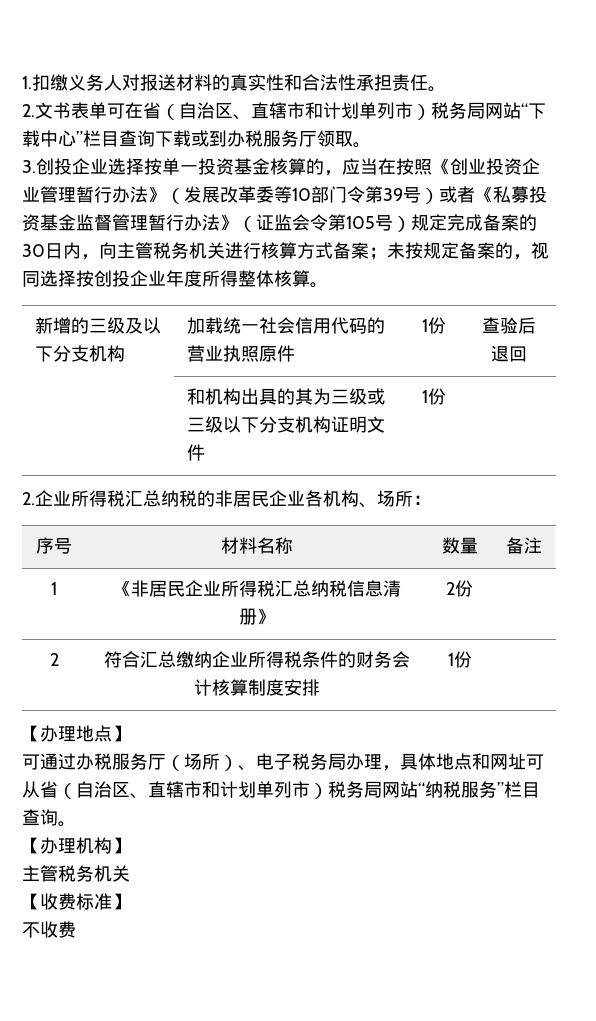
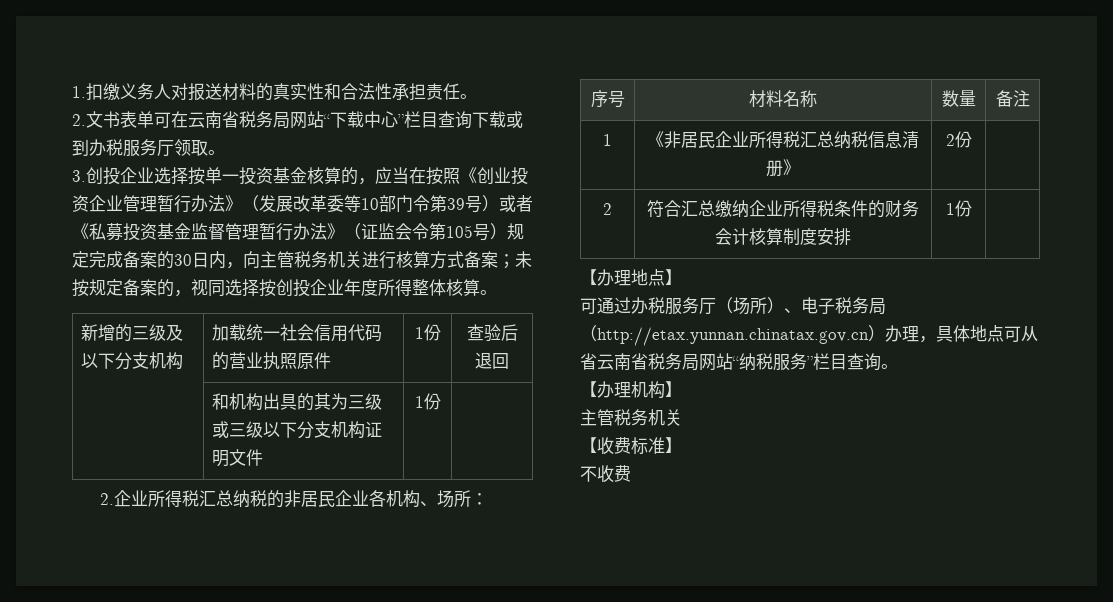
[143,102,431,120] 省（自治区、直辖市和计划单列市） -> [188,111,239,128] 云南省
(346, 761) none -> [580,325,885,346] （http://etax.yunnan.chinatax.gov.cn）
[472,753,544,770] [22,781,328,799] 和网址可从省（自治区、直辖市和计划单列市） -> [1004,326,1038,342] [580,353,648,370] 可从省云南省

